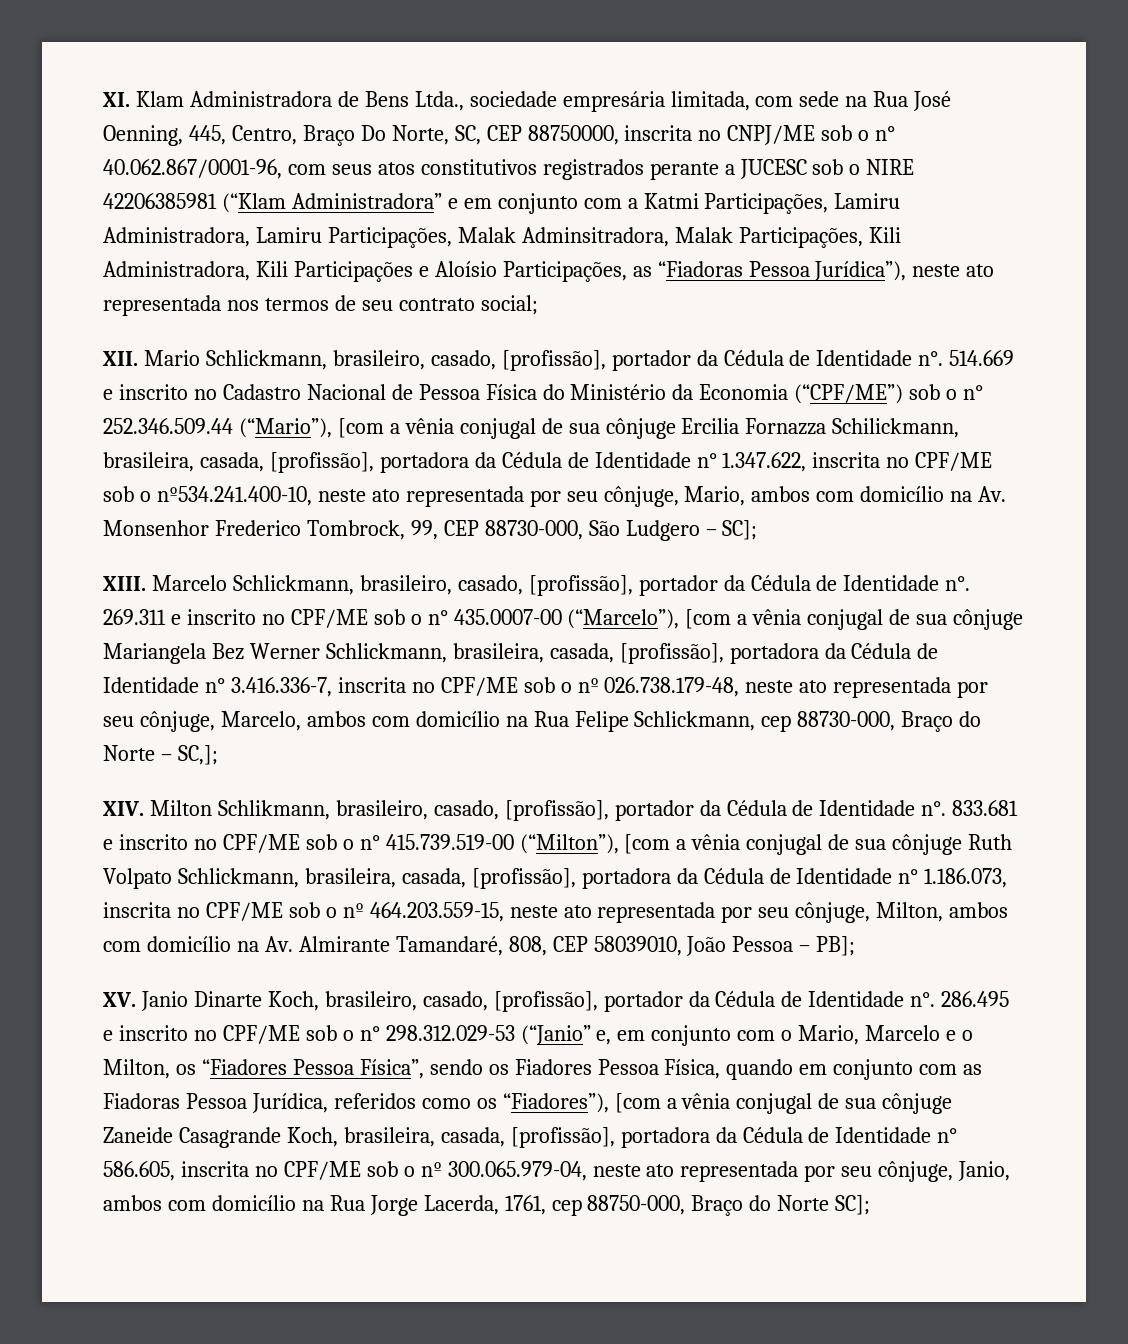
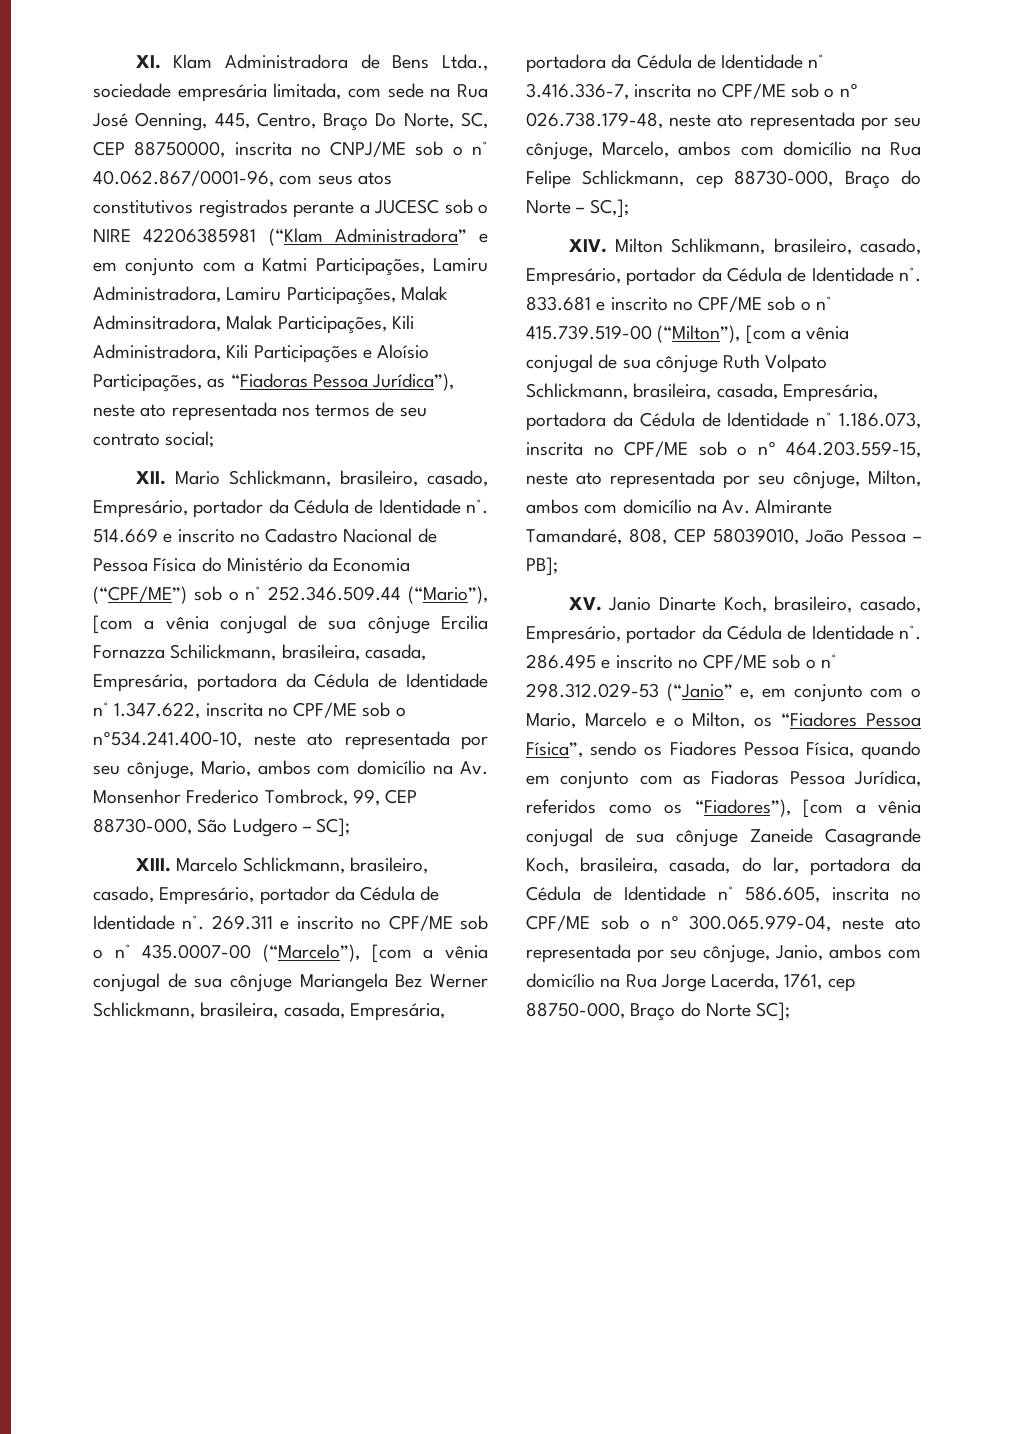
[501,350,606,371] [profissão], -> [93,500,188,518] Empresário,
[269,452,374,473] [profissão], -> [93,674,188,692] Empresária,
[528,575,633,596] [profissão], -> [159,887,255,905] Empresário,
[619,643,724,664] [profissão], -> [349,1003,445,1021] Empresária,
[504,800,609,821] [profissão], -> [526,268,621,286] Empresário,
[471,868,576,889] [profissão], -> [782,384,878,402] Empresária,
[493,991,598,1012] [profissão], -> [526,626,621,644] Empresário,
[510,1127,615,1148] [profissão], -> [741,857,799,874] do lar,

